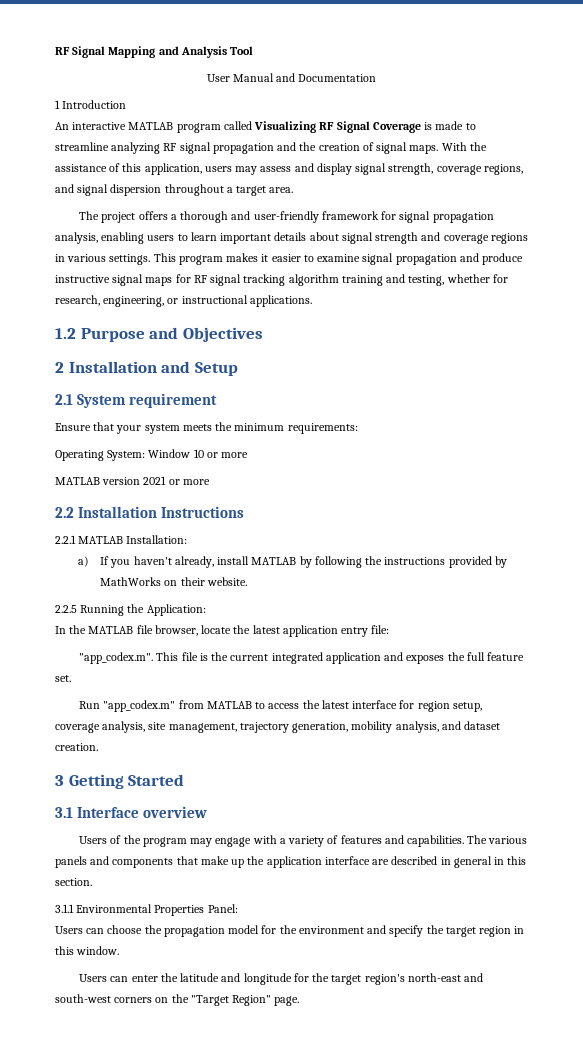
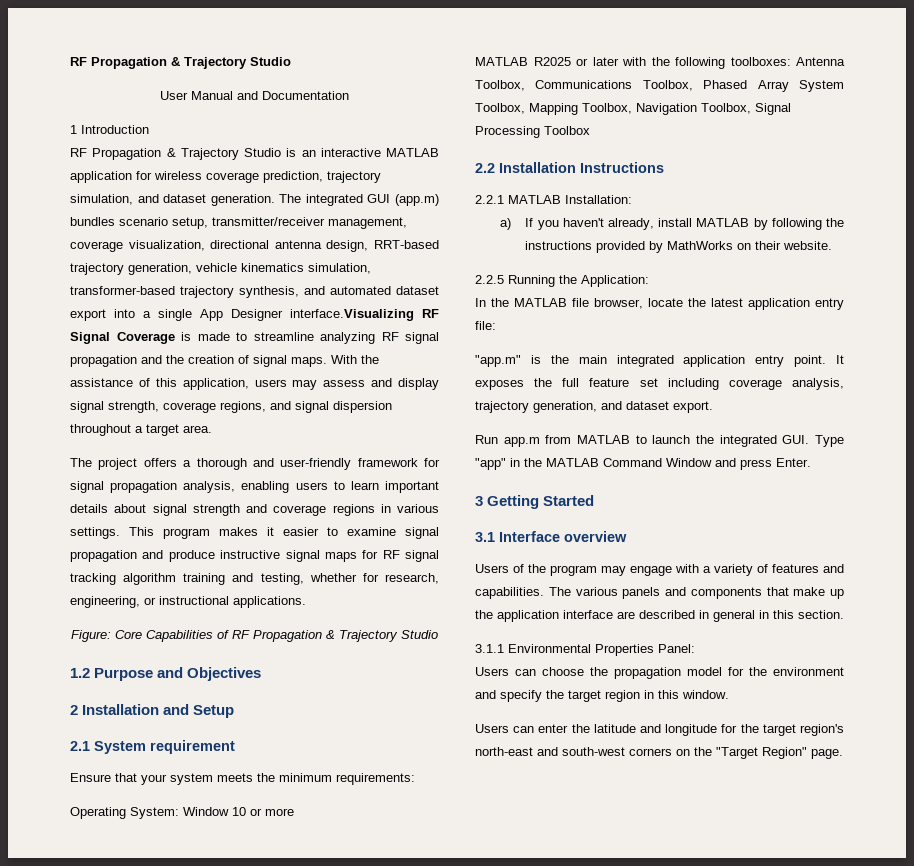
[55,46,254,58] RF Signal Mapping and Analysis Tool -> [70,57,291,69] RF Propagation & Trajectory Studio
[55,121,317,133] An interactive MATLAB program called Visualizing -> [70,148,439,160] [70,171,381,183] [70,194,439,206] [70,217,407,229] [70,240,439,252] [70,263,371,275] [70,286,439,298] [70,309,414,321] RF Propagation & Trajectory Studio is an interactive MATLAB application for wireless coverage prediction, trajectory simulation, and dataset generation. The integrated GUI (app.m) bundles scenario setup, transmitter/receiver management, coverage visualization, directional antenna design, RRT-based trajectory generation, vehicle kinematics simulation, transformer-based trajectory synthesis, and automated dataset export into a single App Designer interface.Visualizing
(312, 301) none -> [71,630,438,642] // Figure: Core Capabilities of RF Propagation & Trajectory Studio
[102,476,210,485] version 2021 or more -> [533,57,845,69] [475,80,844,92] [475,103,791,115] [475,126,590,138] R2025 or later with the following toolboxes: Antenna Toolbox, Communications Toolbox, Phased Array System Toolbox, Mapping Toolbox, Navigation Toolbox, Signal Processing Toolbox
[79,652,198,664] "app_codex.m". This file -> [475,355,521,367] "app.m"
[230,654,269,661] current -> [578,355,607,364] main
[384,652,404,661] and -> [755,355,844,367] entry point. It
[55,675,71,682] set. -> [639,378,844,390] [475,401,713,413] set including coverage analysis, trajectory generation, and dataset export.
[103,700,176,712] "app_codex.m" -> [503,437,540,447] app.m
[268,700,482,712] [55,721,501,733] [55,743,98,751] access the latest interface for region setup, coverage analysis, site management, trajectory generation, mobility analysis, and dataset creation. -> [652,435,844,447] [475,458,811,470] launch the integrated GUI. Type "app" in the MATLAB Command Window and press Enter.

